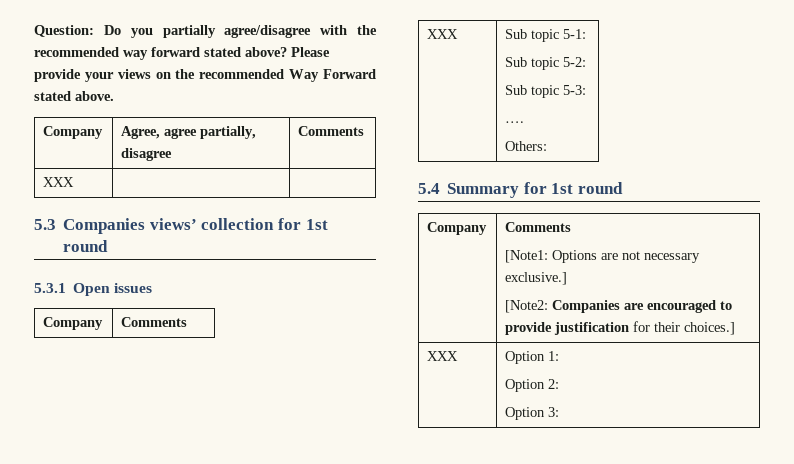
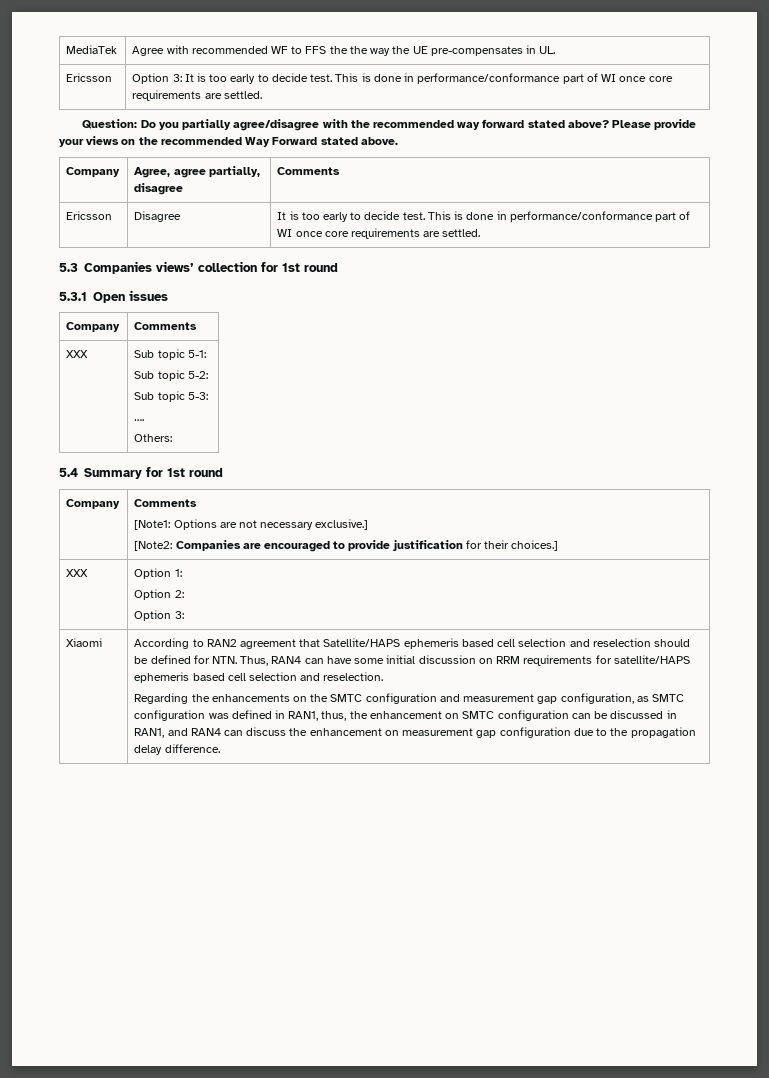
(34, 31) none -> [66,45,118,54] [132,45,556,56] [66,73,113,82] [132,73,673,84] [132,90,262,101] MediaTek | Agree with recommended WF to FFS the the way the UE pre-compensates in UL. // Ericsson | Option 3: It is too early to decide test. This is done in performance/conformance part of WI once core requirements are settled. //
[43,177,75,187] XXX | | -> [66,211,113,220] [134,211,182,222] [277,211,691,222] [277,228,481,239] Ericsson | Disagree | It is too early to decide test. This is done in performance/conformance part of WI once core requirements are settled.
(560, 412) none -> [66,638,103,647] [134,638,691,649] [134,655,690,666] [134,672,384,683] [134,693,685,704] [134,710,677,721] [134,727,696,738] [134,744,220,755] // Xiaomi | According to RAN2 agreement that Satellite/HAPS ephemeris based cell selection and reselection should be defined for NTN. Thus, RAN4 can have some initial discussion on RRM requirements for satellite/HAPS ephemeris based cell selection and reselection. // Regarding the enhancements on the SMTC configuration and measurement gap configuration, as SMTC configuration was defined in RAN1, thus, the enhancement on SMTC configuration can be discussed in RAN1, and RAN4 can discuss the enhancement on measurement gap configuration due to the propagation delay difference.

